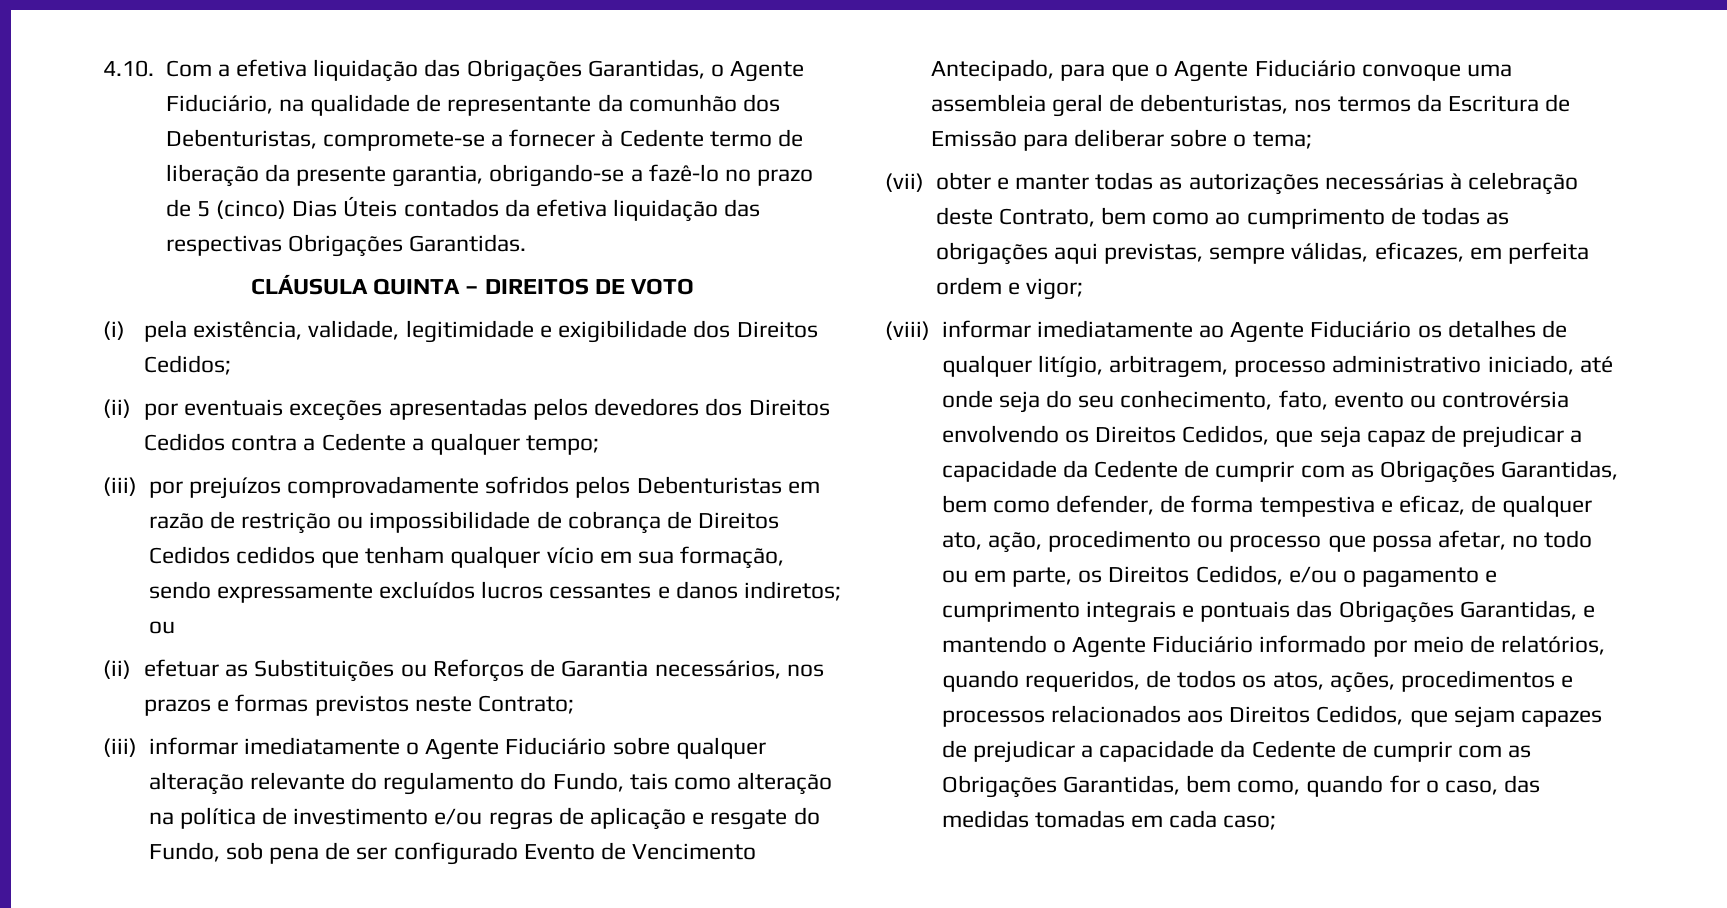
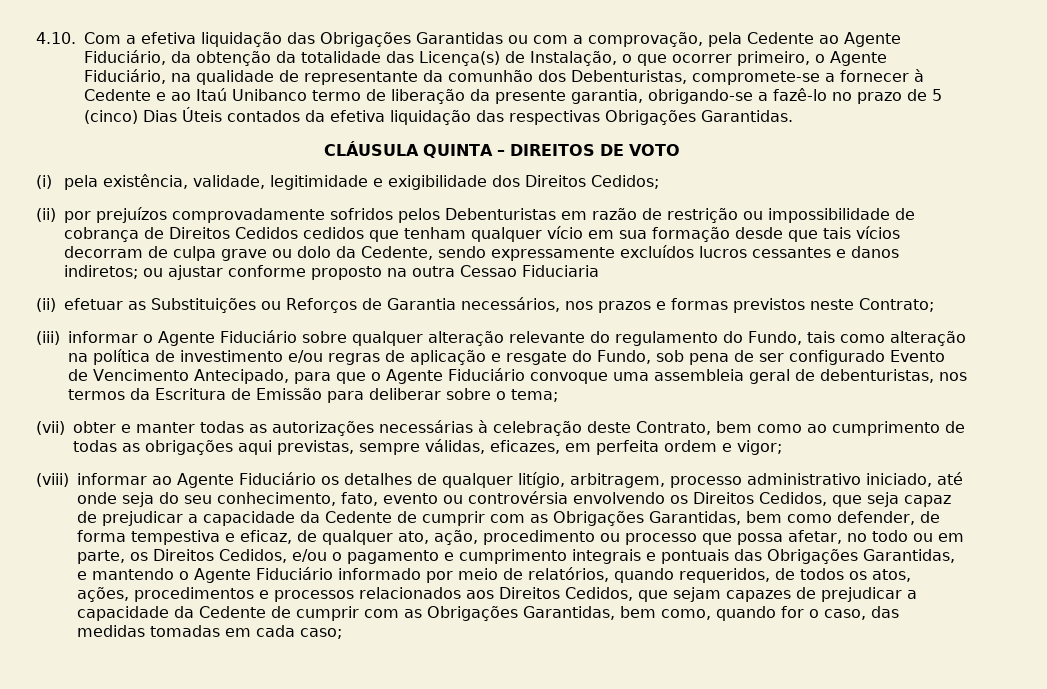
[587,59,705,79] Garantidas, -> [416,32,901,47] [84,50,810,66] Garantidas ou com a comprovação, pela Cedente ao Agente Fiduciário, da obtenção da totalidade das Licença(s) de Instalação, o que ocorrer primeiro,
(704, 138) none -> [156,88,307,101] e ao Itaú Unibanco
[184,398,830,421] [144,433,600,455] [103,477,183,498] eventuais exceções apresentadas pelos devedores dos Direitos Cedidos contra a Cedente a qualquer tempo; // (iii) por -> (91, 217) none
[680,546,785,569] formação, -> [652,226,900,242] [64,246,433,261] formação desde que tais vícios decorram de culpa grave ou dolo da Cedente,
(175, 627) none -> [168,265,599,280] ajustar conforme proposto na outra Cessao Fiduciaria
[243,737,400,755] imediatamente -> (138, 337) none
[1036,320,1193,338] imediatamente -> (147, 479) none

